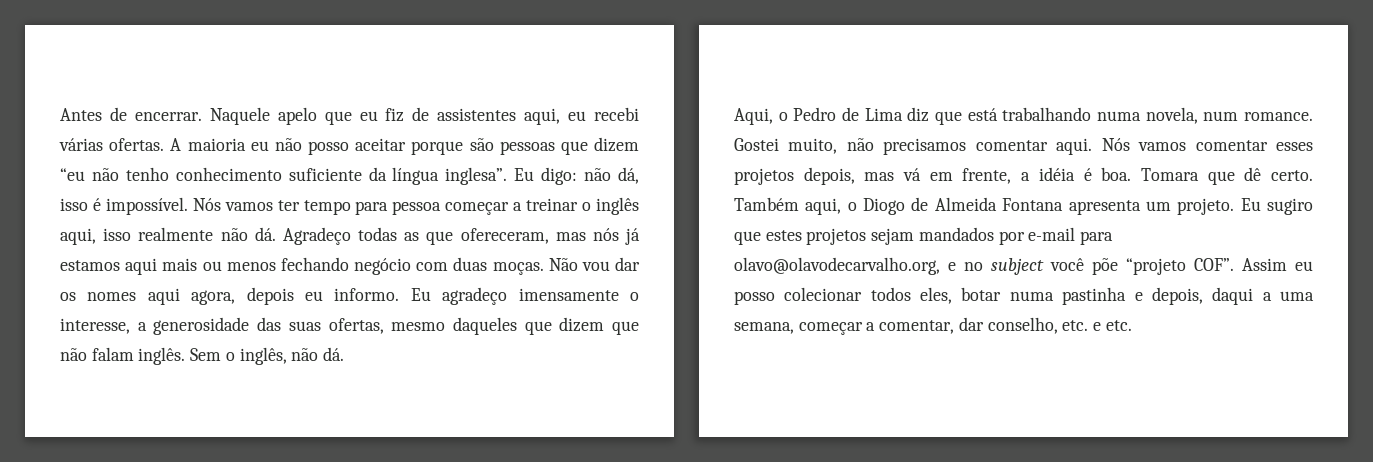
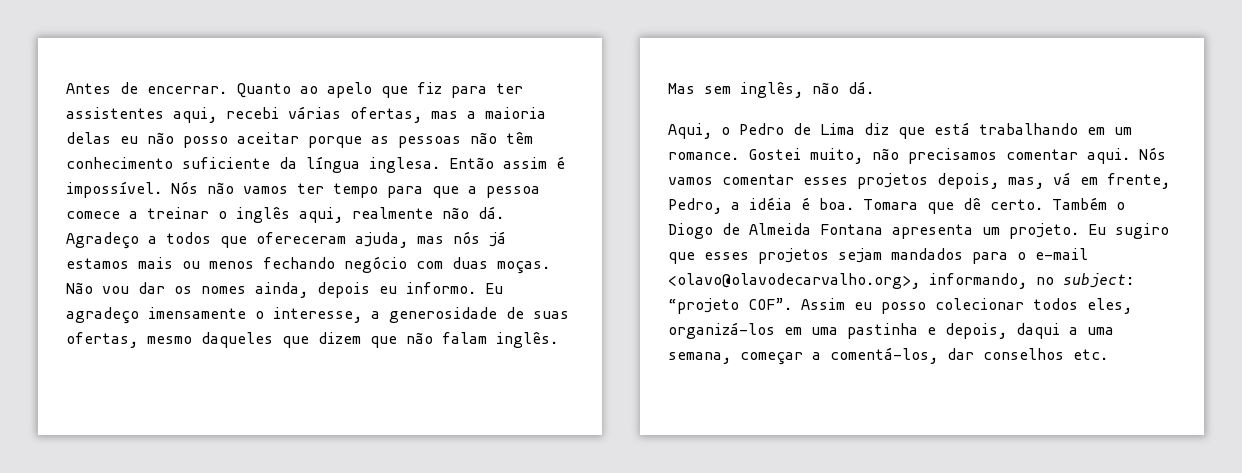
[209,107,430,125] Naquele apelo que eu fiz de -> [236,82,523,98] Quanto ao apelo que fiz para ter
[568,111,587,121] eu -> (217, 115) none
[109,138,246,151] ofertas. A maioria -> [350,107,546,123] [66,132,111,144] ofertas, mas a maioria delas
[469,137,639,155] [60,167,639,185] [60,198,88,211] são pessoas que dizem “eu não tenho conhecimento suficiente da língua inglesa”. Eu digo: não dá, isso -> [371,132,533,148] [66,156,547,173] as pessoas não têm conhecimento suficiente da língua inglesa. Então assim
(221, 204) none -> [207,182,234,194] não
[392,201,510,215] pessoa começar -> [432,186,540,198] [66,211,120,219] que a pessoa comece
[103,228,132,241] isso -> (343, 215) none
[357,227,549,245] todas as que ofereceram, -> [148,232,408,248] a todos que ofereceram ajuda,
[125,258,158,275] aqui -> (129, 263) none
[147,288,236,305] aqui agora, -> [255,282,308,298] ainda,
[257,317,282,331] das -> [506,307,524,319] de
[190,348,235,361] Sem o -> [668,83,731,94] Mas sem
[1097,107,1239,124] numa novela, num -> [1087,127,1132,135] em um
[864,172,895,181] mas -> [1008,177,1044,189] mas,
(1012, 176) none -> [668,198,722,214] Pedro,
[805,198,842,215] aqui, -> (1107, 203) none
[765,230,802,241] estes -> [704,252,749,260] esses
[998,227,1114,245] [734,257,1118,275] por e-mail para olavo@olavodecarvalho.org, e no subject você põe -> [972,248,1088,264] [668,273,1134,289] para o e-mail <olavo@olavodecarvalho.org>, informando, no subject:
[961,287,1054,301] botar numa -> [668,322,838,339] organizá-los em uma
[879,317,1102,334] comentar, dar conselho, etc. e -> [830,347,1064,364] comentá-los, dar conselhos

